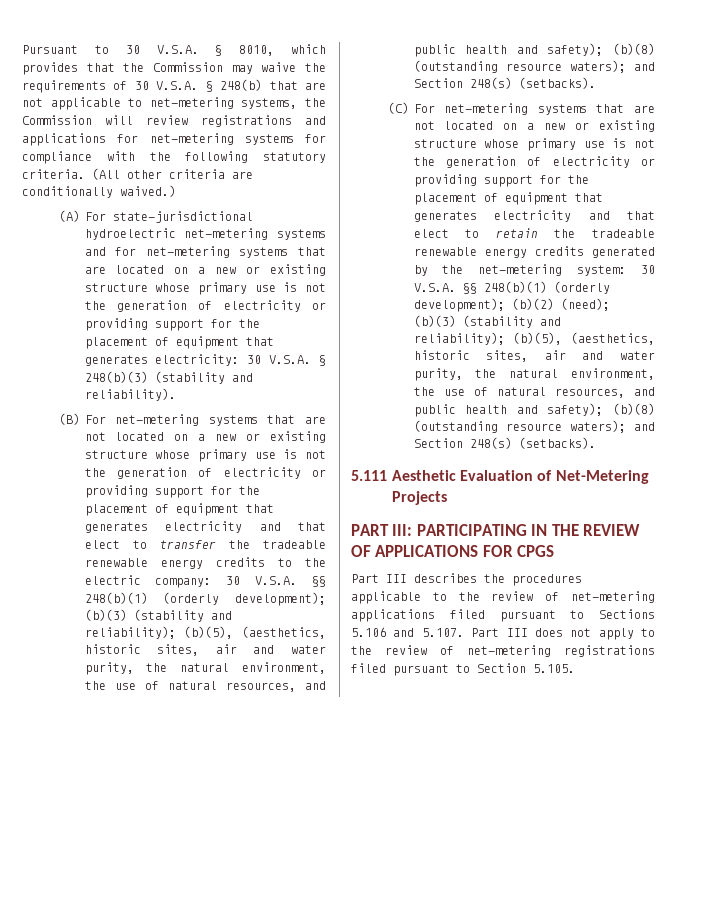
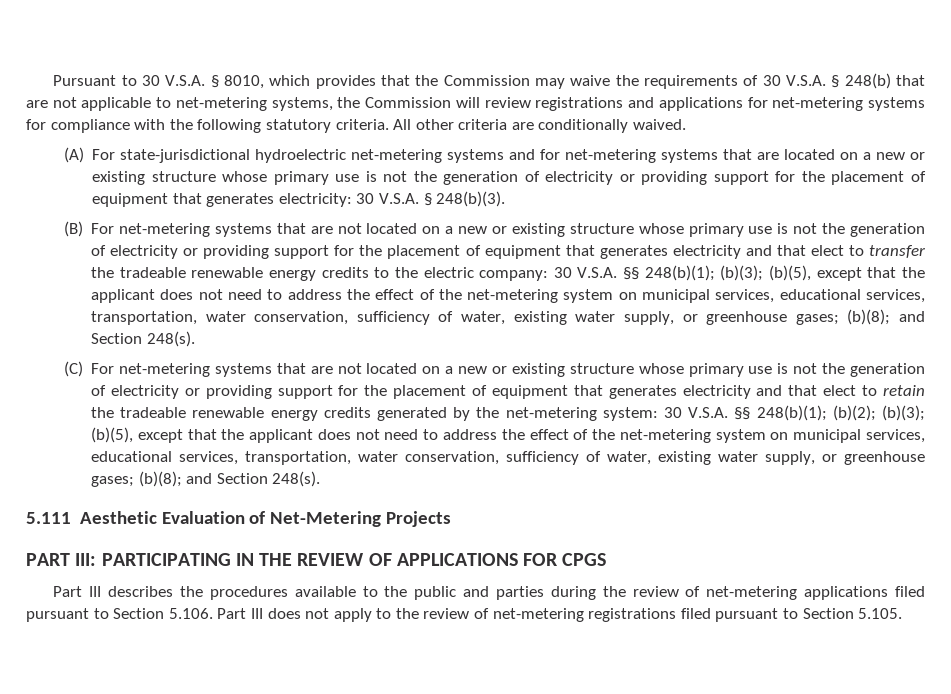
[92,168,120,180] (All -> [393,119,412,130] All
[120,185,176,197] waived.) -> [633,119,687,130] waived.
[84,371,253,384] [84,388,176,401] 248(b)(3) (stability and reliability). -> [436,191,506,207] 248(b)(3).
[84,592,326,606] [84,609,232,622] [84,626,326,639] [84,644,327,656] [84,662,326,675] [84,681,326,692] [413,43,655,57] [413,60,655,73] [413,77,596,89] 248(b)(1) (orderly development); (b)(3) (stability and reliability); (b)(5), (aesthetics, historic sites, air and water purity, the natural environment, the use of natural resources, and public health and safety); (b)(8) (outstanding resource waters); and Section 248(s) (setbacks). -> [644,265,926,281] [91,289,925,303] [91,309,925,325] [91,331,195,347] 248(b)(1); (b)(3); (b)(5), except that the applicant does not need to address the effect of the net-metering system on municipal services, educational services, transportation, water conservation, sufficiency of water, existing water supply, or greenhouse gases; (b)(8); and Section 248(s).
[483,281,610,294] [413,298,610,312] [413,315,561,328] [413,332,655,345] [413,350,655,362] [413,368,655,381] [413,387,655,398] [413,403,655,417] [413,420,655,433] [413,437,596,449] 248(b)(1) (orderly development); (b)(2) (need); (b)(3) (stability and reliability); (b)(5), (aesthetics, historic sites, air and water purity, the natural environment, the use of natural resources, and public health and safety); (b)(8) (outstanding resource waters); and Section 248(s) (setbacks). -> [756,405,926,421] [91,427,925,443] [91,451,926,465] [91,471,321,487] 248(b)(1); (b)(2); (b)(3); (b)(5), except that the applicant does not need to address the effect of the net-metering system on municipal services, educational services, transportation, water conservation, sufficiency of water, existing water supply, or greenhouse gases; (b)(8); and Section 248(s).
[351,591,480,604] applicable to the -> [294,586,626,600] available to the public and parties during the
[599,609,655,619] [351,627,464,637] Sections 5.106 and 5.107. -> [113,608,213,619] Section 5.106.

